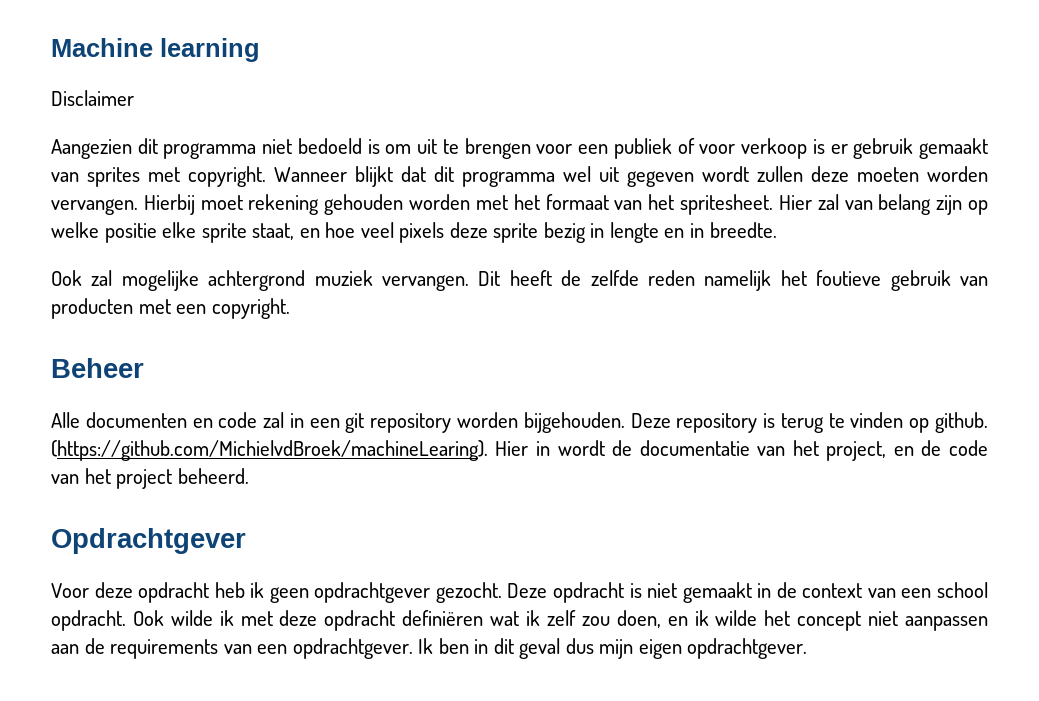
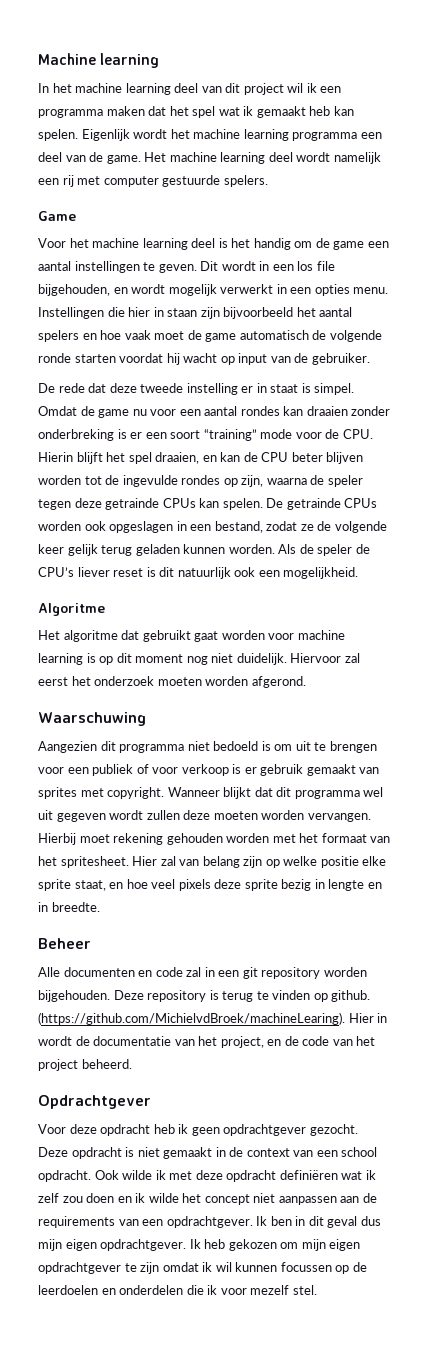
[51,90,134,106] Disclaimer -> [38,83,342,95] [38,106,354,118] [38,129,382,141] [38,152,381,164] [38,175,268,187] [38,211,76,221] [38,238,389,250] [38,261,335,273] [38,284,389,296] [38,307,353,319] [38,330,382,342] [38,353,370,365] [38,383,355,395] [38,406,391,418] [38,429,373,441] [38,452,364,464] [38,475,363,487] [38,498,378,510] [38,521,387,533] [38,544,370,556] [38,567,359,579] [38,603,105,616] [38,630,345,642] [38,653,360,665] [38,676,306,688] [38,712,146,726] In het machine learning deel van dit project wil ik een programma maken dat het spel wat ik gemaakt heb kan spelen. Eigenlijk wordt het machine learning programma een deel van de game. Het machine learning deel wordt namelijk een rij met computer gestuurde spelers. // Game // Voor het machine learning deel is het handig om de game een aantal instellingen te geven. Dit wordt in een los file bijgehouden, en wordt mogelijk verwerkt in een opties menu. Instellingen die hier in staan zijn bijvoorbeeld het aantal spelers en hoe vaak moet de game automatisch de volgende ronde starten voordat hij wacht op input van de gebruiker. // De rede dat deze tweede instelling er in staat is simpel. Omdat de game nu voor een aantal rondes kan draaien zonder onderbreking is er een soort “training” mode voor de CPU. Hierin blijft het spel draaien, en kan de CPU beter blijven worden tot de ingevulde rondes op zijn, waarna de speler tegen deze getrainde CPUs kan spelen. De getrainde CPUs worden ook opgeslagen in een bestand, zodat ze de volgende keer gelijk terug geladen kunnen worden. Als de speler de CPU’s liever reset is dit natuurlijk ook een mogelijkheid. // Algoritme // Het algoritme dat gebruikt gaat worden voor machine learning is op dit moment nog niet duidelijk. Hiervoor zal eerst het onderzoek moeten worden afgerond. // Waarschuwing
[51,270,988,291] [51,298,290,319] // Ook zal mogelijke achtergrond muziek vervangen. Dit heeft de zelfde reden namelijk het foutieve gebruik van producten met een copyright. -> (100, 907) none
[616,610,661,628] doen, -> [86,1193,115,1203] doen
(808, 648) none -> [189,1239,361,1251] [38,1262,367,1274] [38,1285,317,1295] Ik heb gekozen om mijn eigen opdrachtgever te zijn omdat ik wil kunnen focussen op de leerdoelen en onderdelen die ik voor mezelf stel.

